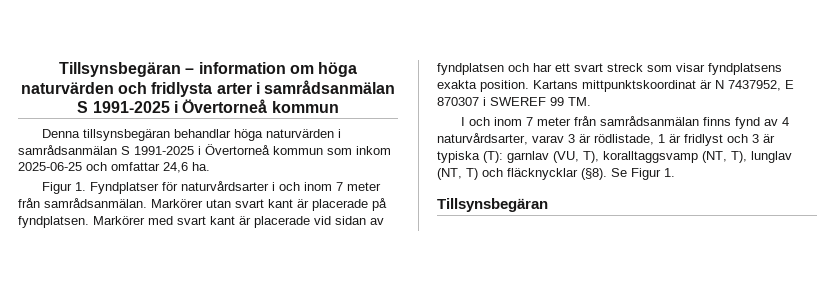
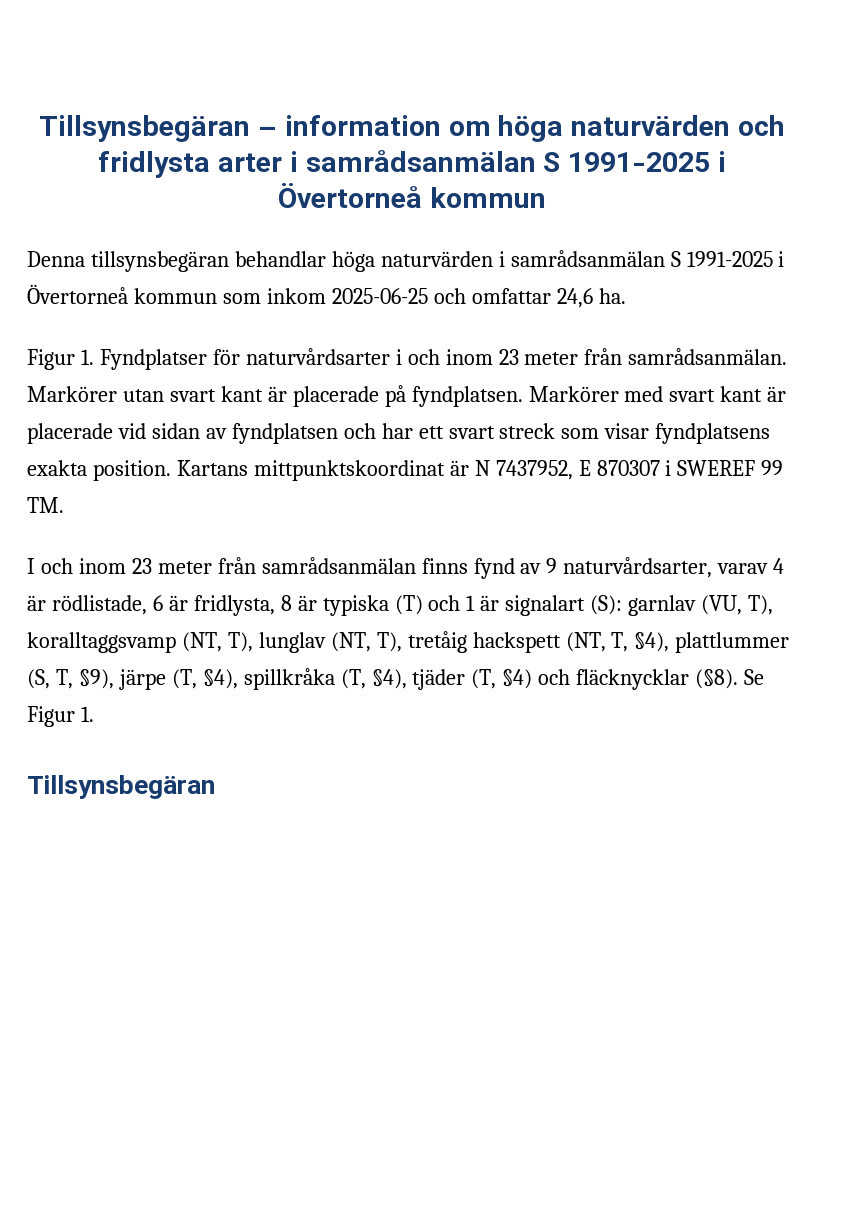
[335,182,343,191] 7 -> [498,349,519,365] 23
[525,117,533,126] 7 -> [131,558,152,574] 23
[781,117,789,126] 4 -> [546,558,558,574] 9
[568,134,575,143] 3 -> [773,558,785,574] 4
[658,134,775,146] [437,151,503,163] 1 är fridlyst och 3 är typiska (T): -> [152,595,623,616] 6 är fridlysta, 8 är typiska (T) och 1 är signalart (S):
[466,168,478,180] T) -> [376,631,790,653] [27,668,533,690] T), tretåig hackspett (NT, T, §4), plattlummer (S, T, §9), järpe (T, §4), spillkråka (T, §4), tjäder (T, §4)

